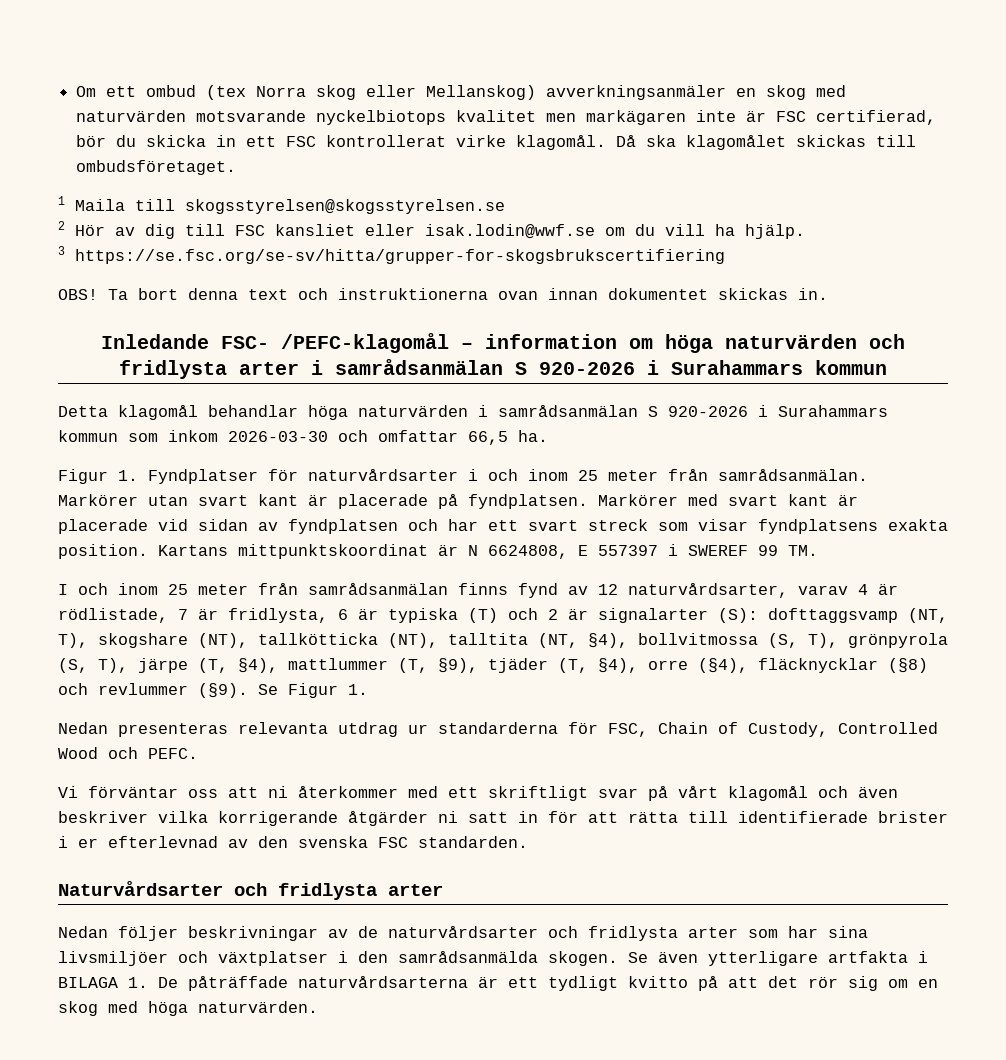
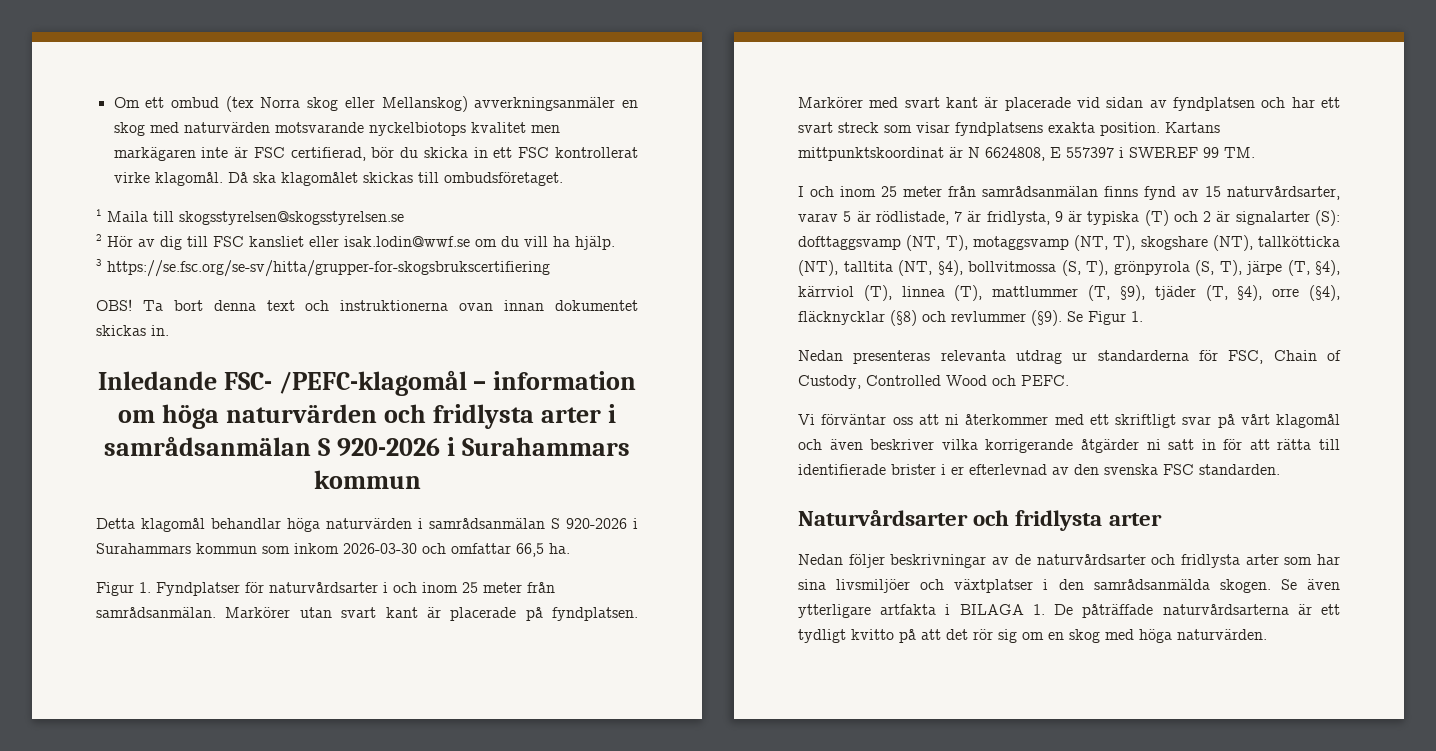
[598,584,618,595] 12 -> [1205,186,1221,197] 15
[858,584,868,595] 4 -> [843,211,852,222] 5
[338,609,348,620] 6 -> [1054,211,1063,222] 9
(88, 640) none -> [972,235,1136,251] motaggsvamp (NT, T),
(278, 665) none -> [798,285,983,301] kärrviol (T), linnea (T),

